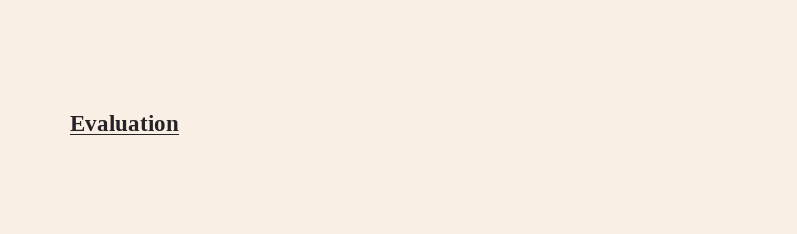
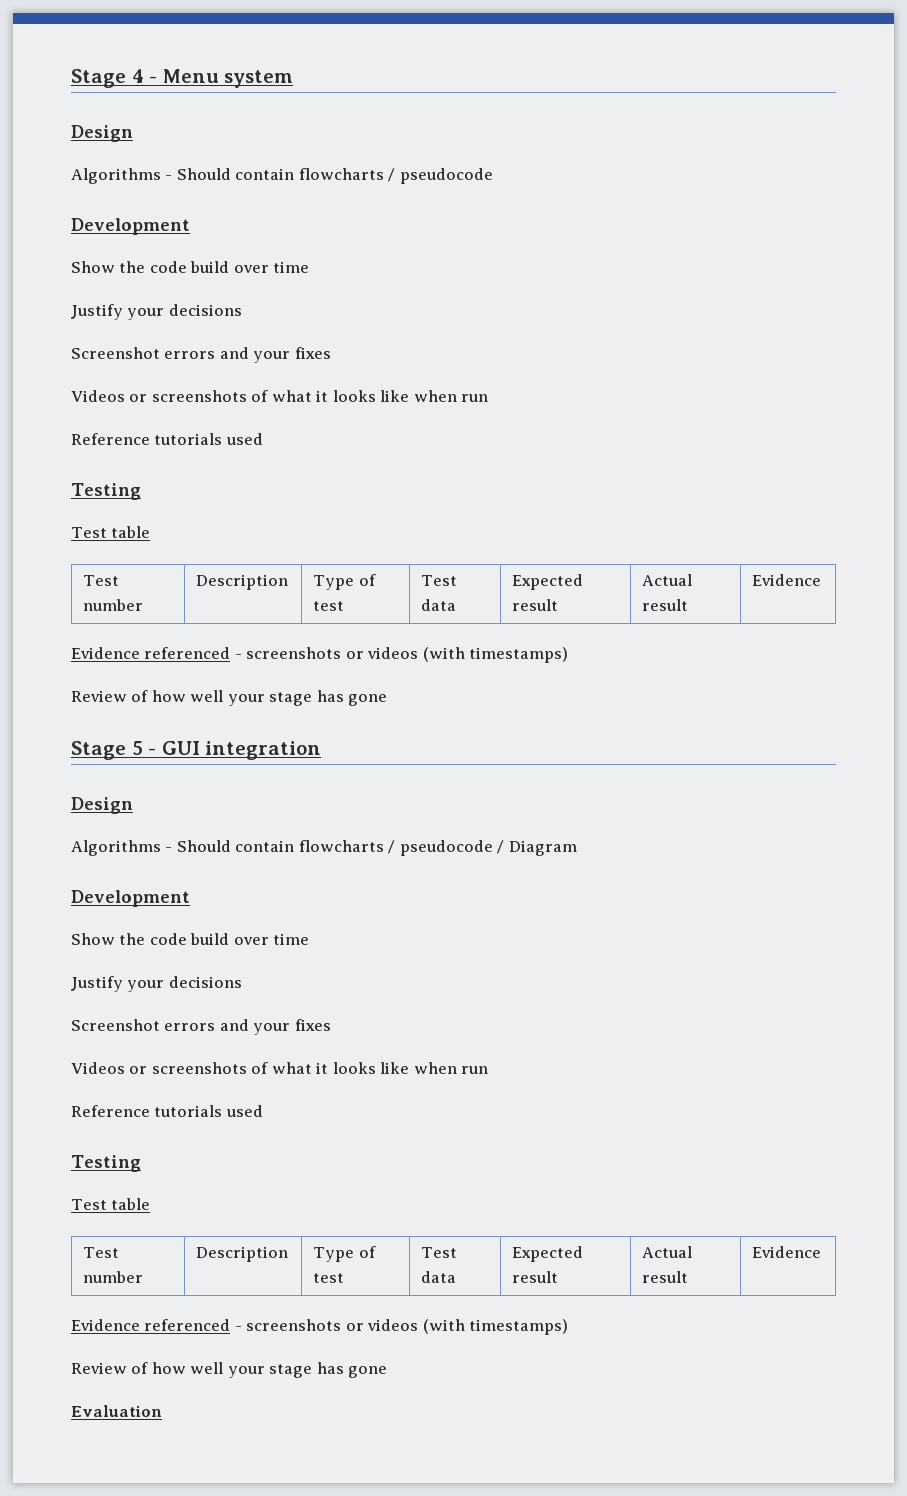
(70, 123) none -> [71,69,294,88] [71,125,133,142] [71,168,493,184] [71,218,190,235] [71,261,310,273] [71,304,242,320] [71,347,331,363] [71,390,489,402] [71,433,263,445] [71,483,141,500] [71,526,151,538] [83,575,120,586] [83,599,144,611] [196,574,289,590] [313,574,376,590] [313,601,345,611] [421,575,458,586] [421,599,457,611] [512,574,584,590] [512,599,559,611] [642,574,693,586] [642,599,689,611] [752,574,822,586] [71,647,569,663] [71,690,388,706] [71,741,322,760] [71,797,133,814] [71,840,577,856] [71,890,190,907] [71,933,310,945] [71,976,242,992] [71,1019,331,1035] [71,1062,489,1074] [71,1105,263,1117] [71,1155,141,1172] [71,1198,151,1210] [83,1247,120,1258] [83,1271,144,1283] [196,1246,289,1262] [313,1246,376,1262] [313,1273,345,1283] [421,1247,458,1258] [421,1271,457,1283] [512,1246,584,1262] [512,1271,559,1283] [642,1246,693,1258] [642,1271,689,1283] [752,1246,822,1258] [71,1319,569,1335] [71,1362,388,1378] Stage 4 - Menu system // Design // Algorithms - Should contain flowcharts / pseudocode // Development // Show the code build over time // Justify your decisions // Screenshot errors and your fixes // Videos or screenshots of what it looks like when run // Reference tutorials used // Testing // Test table // Test number | Description | Type of test | Test data | Expected result | Actual result | Evidence // Evidence referenced - screenshots or videos (with timestamps) // Review of how well your stage has gone // Stage 5 - GUI integration // Design // Algorithms - Should contain flowcharts / pseudocode / Diagram // Development // Show the code build over time // Justify your decisions // Screenshot errors and your fixes // Videos or screenshots of what it looks like when run // Reference tutorials used // Testing // Test table // Test number | Description | Type of test | Test data | Expected result | Actual result | Evidence // Evidence referenced - screenshots or videos (with timestamps) // Review of how well your stage has gone //

